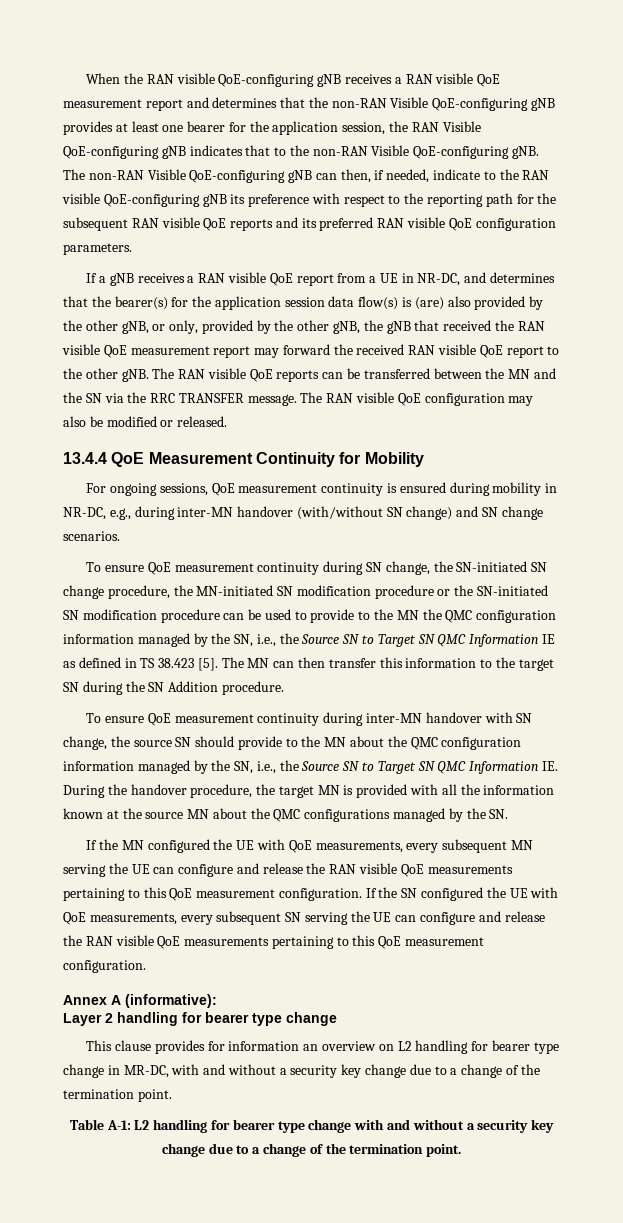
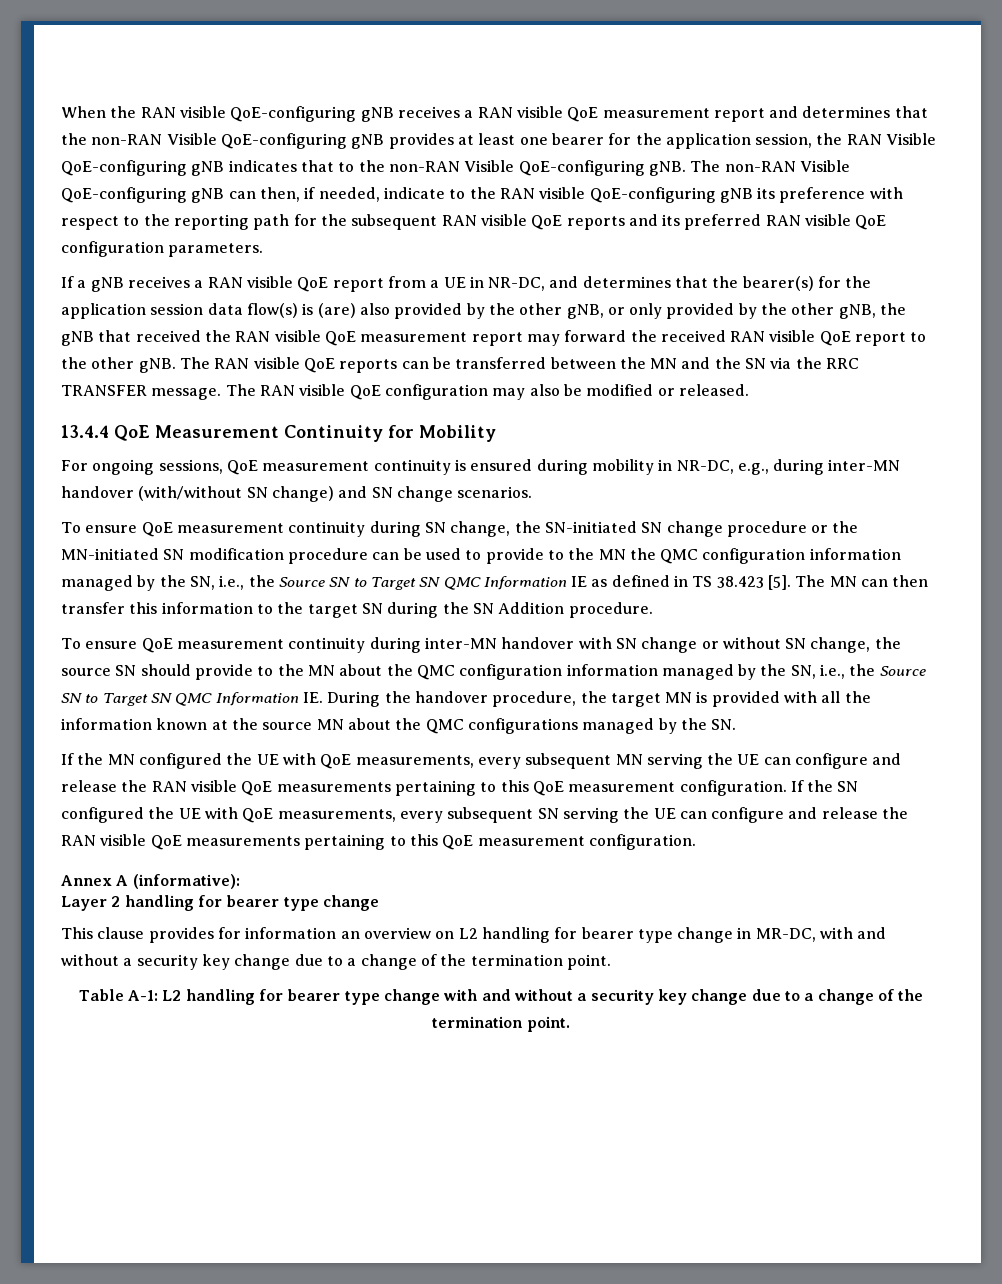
[169,320,199,334] only, -> [629,303,663,319] only
[107,585,371,599] procedure, the MN-initiated SN modification -> (723, 529) none
[477,585,549,596] SN-initiated -> [61,548,159,560] MN-initiated
(533, 718) none -> [641,637,807,653] change or without SN

